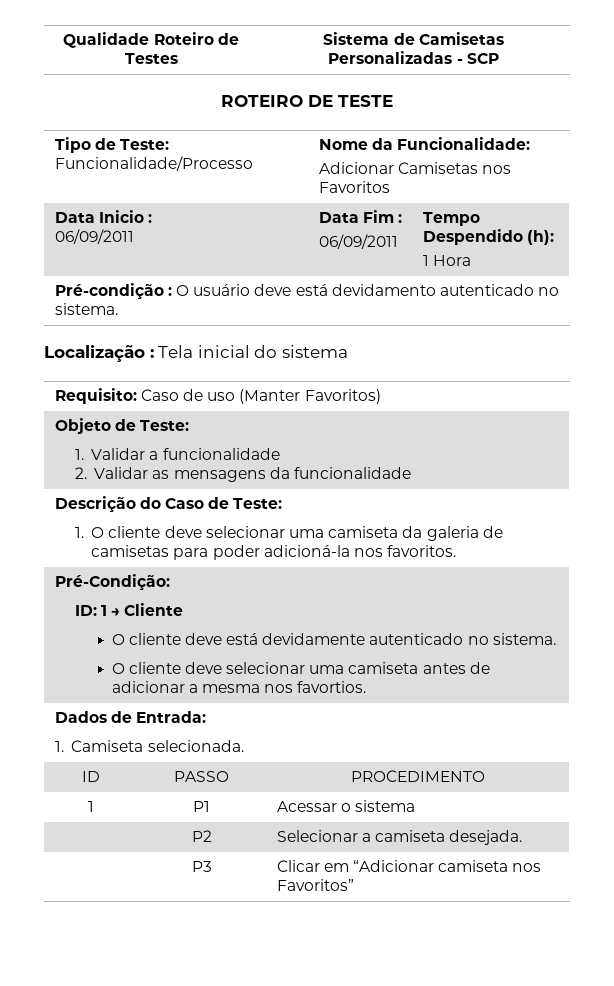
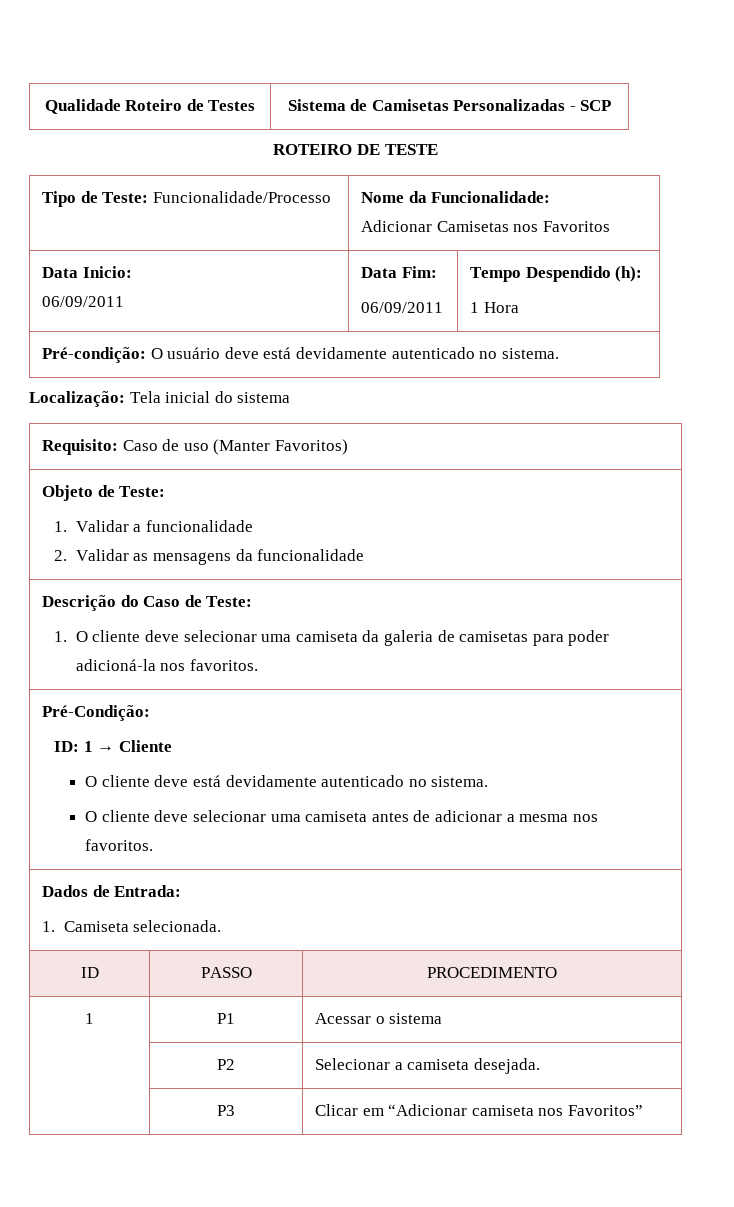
[98,210,153,223] Inicio : -> [82,266,132,278] Inicio:
[362,210,403,223] Fim : -> [401,266,437,278] Fim:
[54,283,172,300] Pré-condição : -> [42,347,147,363] Pré-condição:
[331,284,560,296] [54,303,118,315] [44,345,154,362] devidamento autenticado no sistema. // Localização : -> [295,347,559,359] [29,391,125,407] devidamente autenticado no sistema. // Localização:
[297,681,367,693] favortios. -> [85,839,154,851] favoritos.

